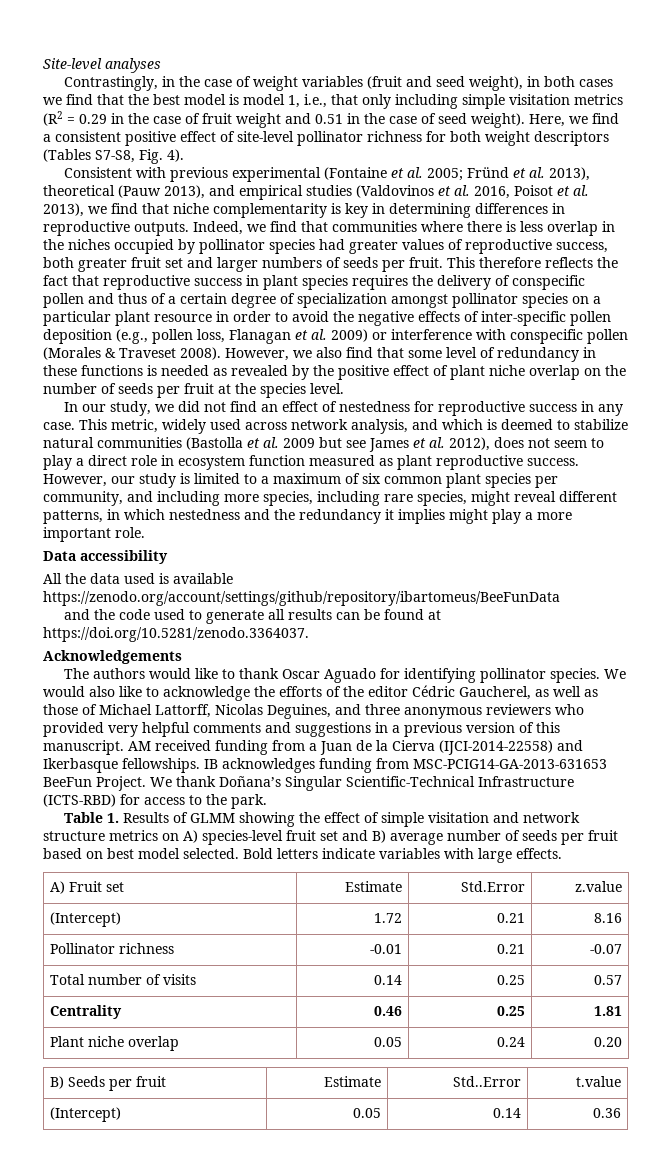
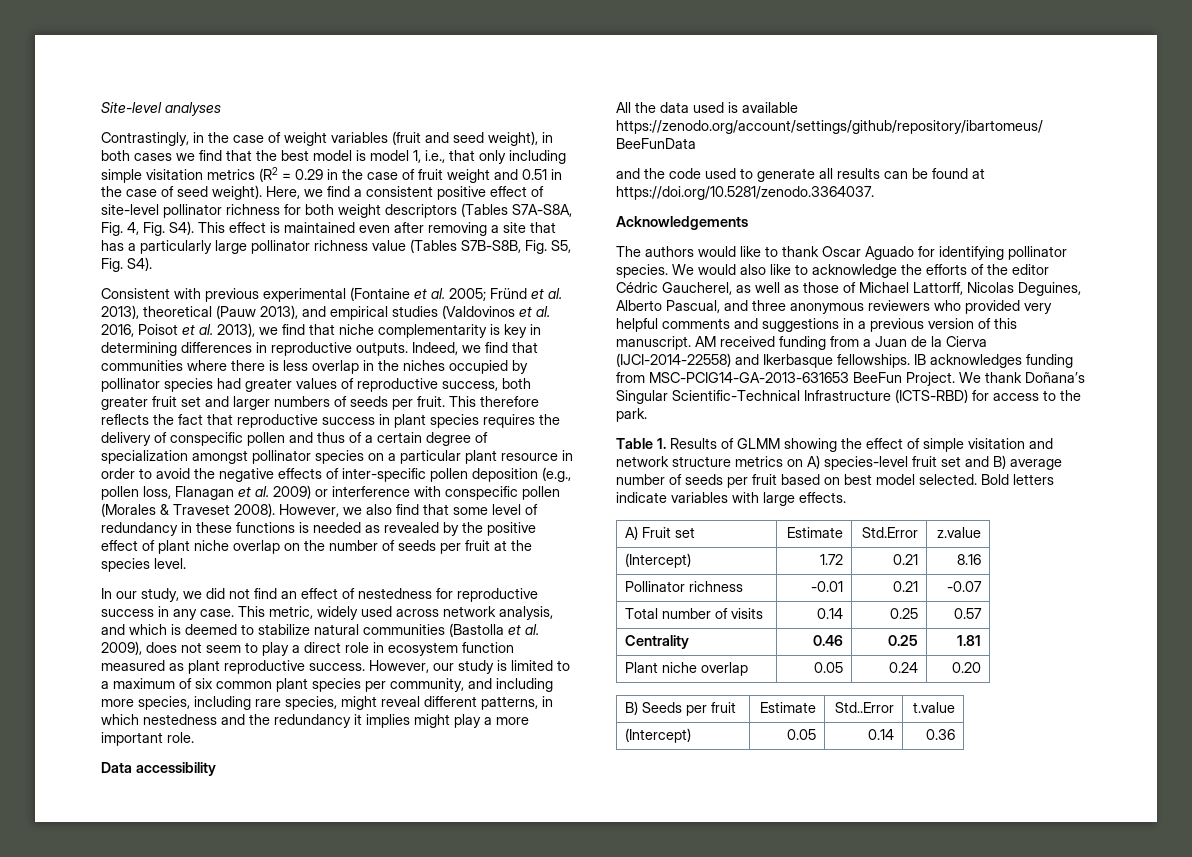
[95,149,184,164] S7-S8, Fig. 4). -> [512,204,572,217] [101,221,556,236] [101,239,571,254] [101,257,152,272] S7A-S8A, Fig. 4, Fig. S4). This effect is maintained even after removing a site that has a particularly large pollinator richness value (Tables S7B-S8B, Fig. S5, Fig. S4).
[283,437,490,452] 2009 but see James et al. 2012), -> [101,641,142,655] 2009),
(331, 711) none -> [616,300,720,313] Alberto Pascual,

